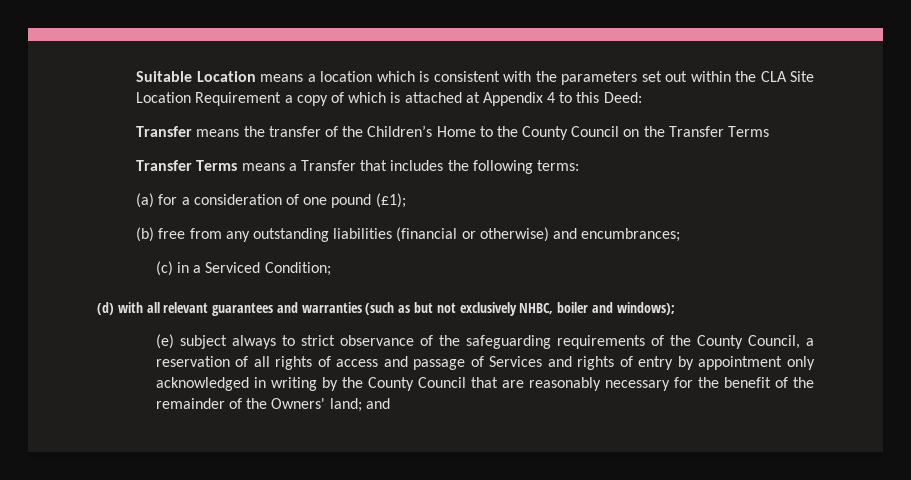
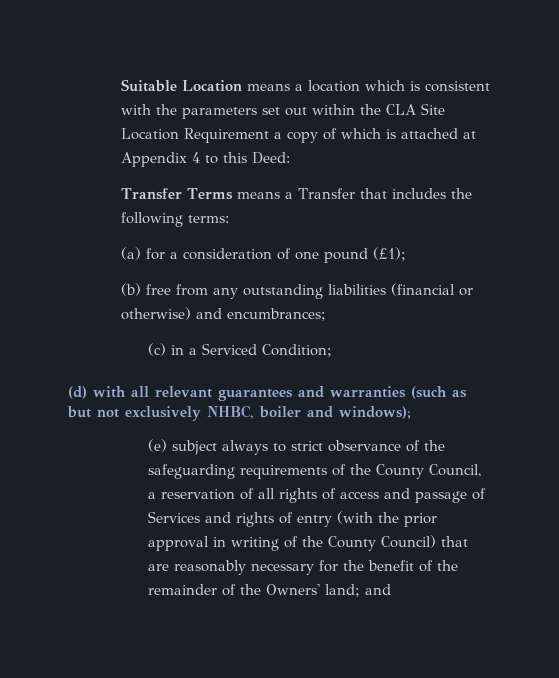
[136,125,770,140] // Transfer means the transfer of the Children’s Home to the County Council on the Transfer Terms -> (291, 158) none
[677,356,815,370] [155,377,249,391] by appointment only acknowledged -> [336,511,437,527] [147,536,209,551] (with the prior approval
[321,377,466,391] by the County Council -> [283,535,436,551] of the County Council)

